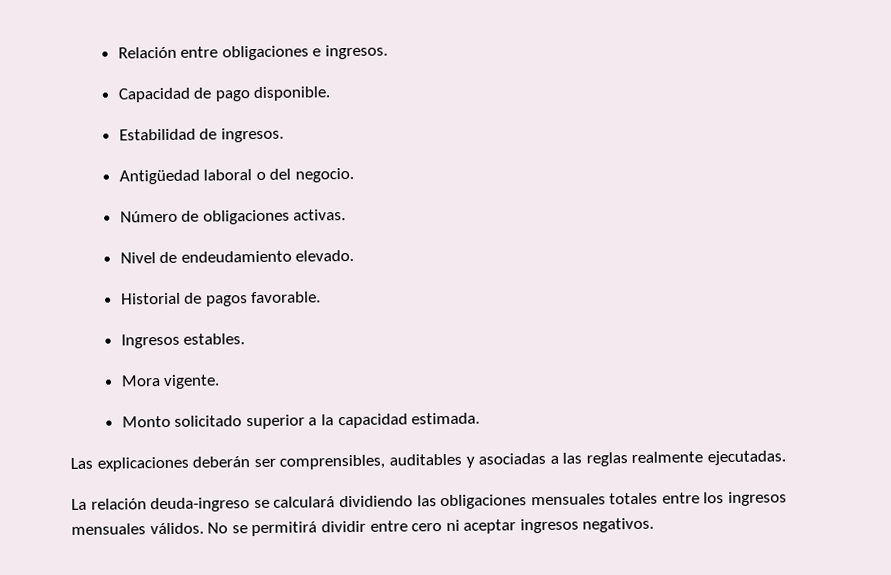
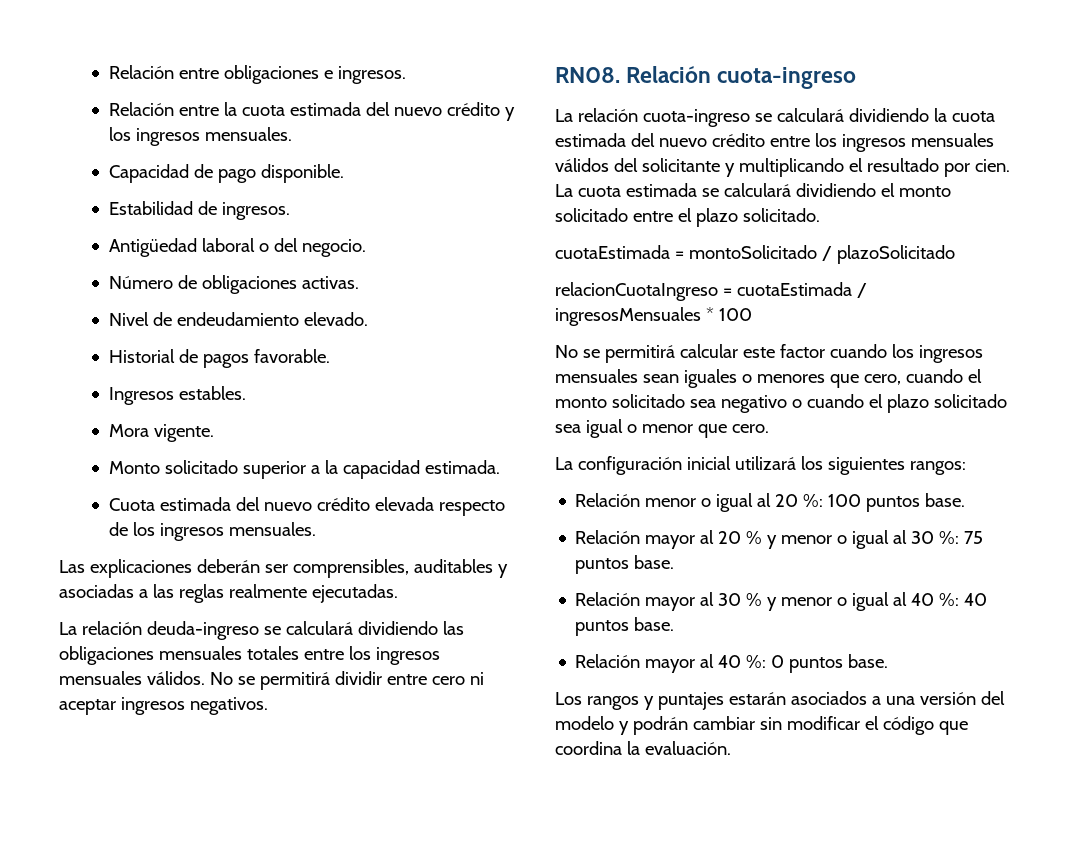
(389, 52) none -> [108,102,515,121] [108,127,292,146] // Relación entre la cuota estimada del nuevo crédito y los ingresos mensuales.
(481, 418) none -> [108,497,505,516] [108,522,316,541] // Cuota estimada del nuevo crédito elevada respecto de los ingresos mensuales.
(655, 525) none -> [555,66,857,89] [555,108,995,127] [555,133,994,152] [555,158,1010,177] [555,183,951,197] [555,208,820,227] [555,245,955,264] [555,282,867,301] [555,307,752,326] [555,344,983,363] [555,369,982,388] [555,394,1007,413] [555,419,769,438] [555,456,966,475] [575,493,966,512] [575,530,984,549] [575,555,675,574] [575,592,988,611] [575,617,675,636] [575,654,889,673] [555,691,1005,710] [555,716,968,735] [555,741,731,755] // RN08. Relación cuota-ingreso // La relación cuota-ingreso se calculará dividiendo la cuota estimada del nuevo crédito entre los ingresos mensuales válidos del solicitante y multiplicando el resultado por cien. La cuota estimada se calculará dividiendo el monto solicitado entre el plazo solicitado. // cuotaEstimada = montoSolicitado / plazoSolicitado // relacionCuotaIngreso = cuotaEstimada / ingresosMensuales * 100 // No se permitirá calcular este factor cuando los ingresos mensuales sean iguales o menores que cero, cuando el monto solicitado sea negativo o cuando el plazo solicitado sea igual o menor que cero. // La configuración inicial utilizará los siguientes rangos: // Relación menor o igual al 20 %: 100 puntos base. // Relación mayor al 20 % y menor o igual al 30 %: 75 puntos base. // Relación mayor al 30 % y menor o igual al 40 %: 40 puntos base. // Relación mayor al 40 %: 0 puntos base. // Los rangos y puntajes estarán asociados a una versión del modelo y podrán cambiar sin modificar el código que coordina la evaluación.

